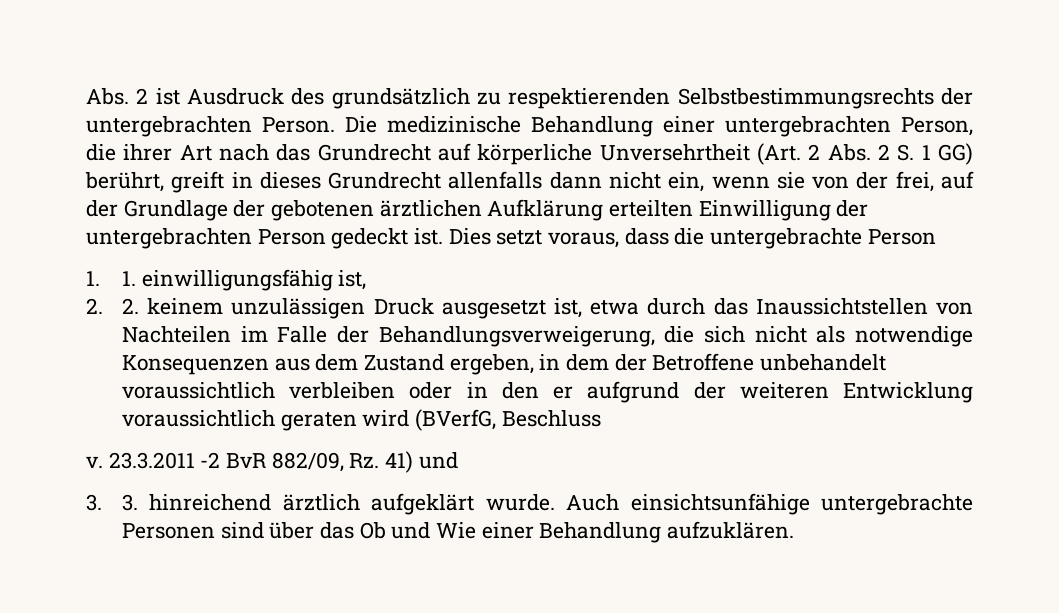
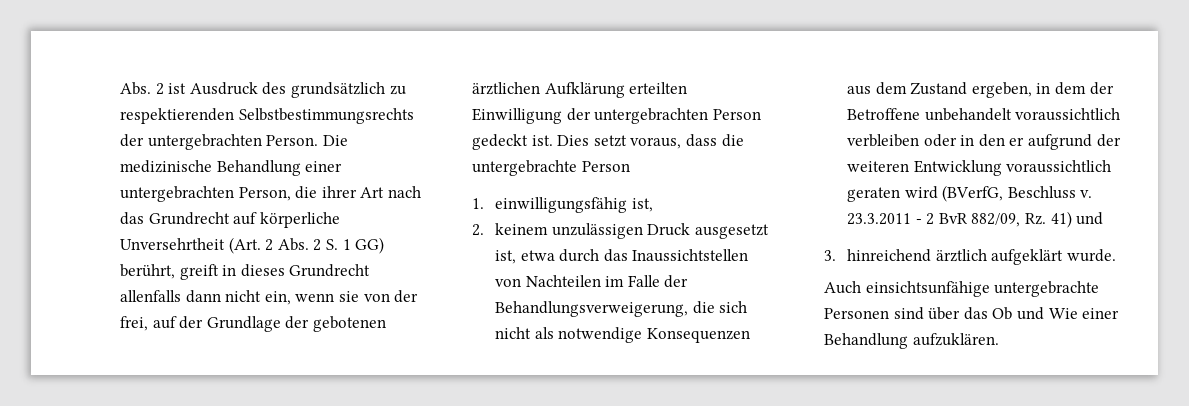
[122,271,137,286] 1. -> (484, 203) none
[122,298,140,314] 2. -> (484, 230) none
(601, 418) // -> (1076, 192) none
[200,452,221,468] -2 -> [915,213,935,225] - 2
[122,494,139,511] 3. -> (836, 255) none
(555, 502) none -> (1116, 255) //

